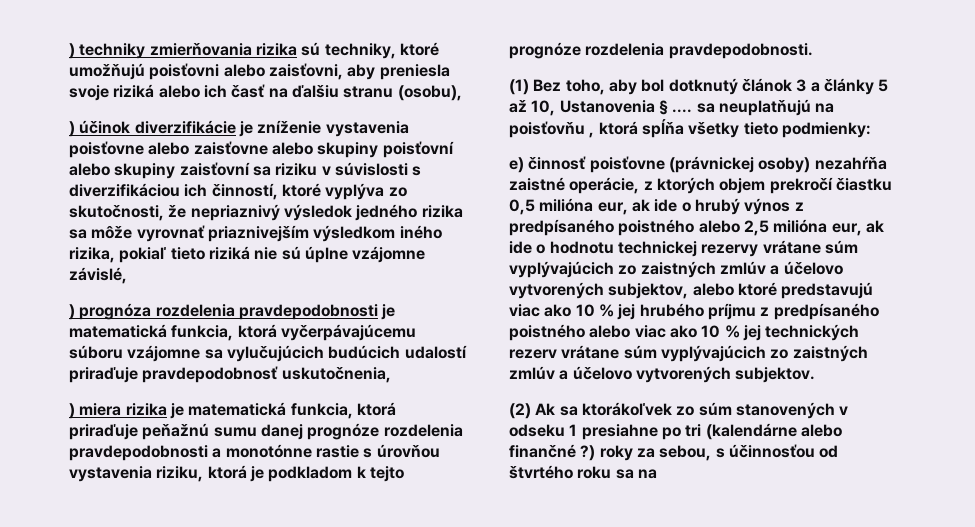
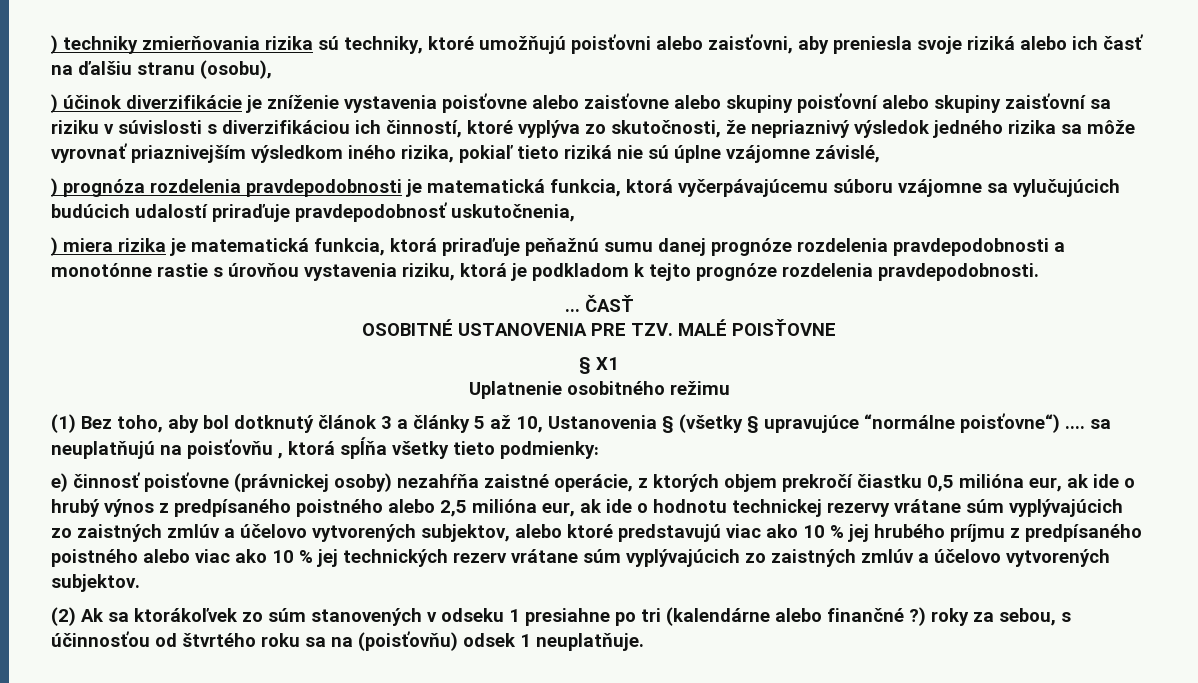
(813, 51) none -> [564,294,634,312] [362,319,836,336] [579,357,619,374] [468,381,730,399] // ... ČASŤ // OSOBITNÉ USTANOVENIA PRE TZV. MALÉ POISŤOVNE // § X1 // Uplatnenie osobitného režimu
(668, 107) none -> [679,413,1060,433] (všetky § upravujúce “normálne poisťovne“)
(657, 474) none -> [358,631,644,651] (poisťovňu) odsek 1 neuplatňuje.

